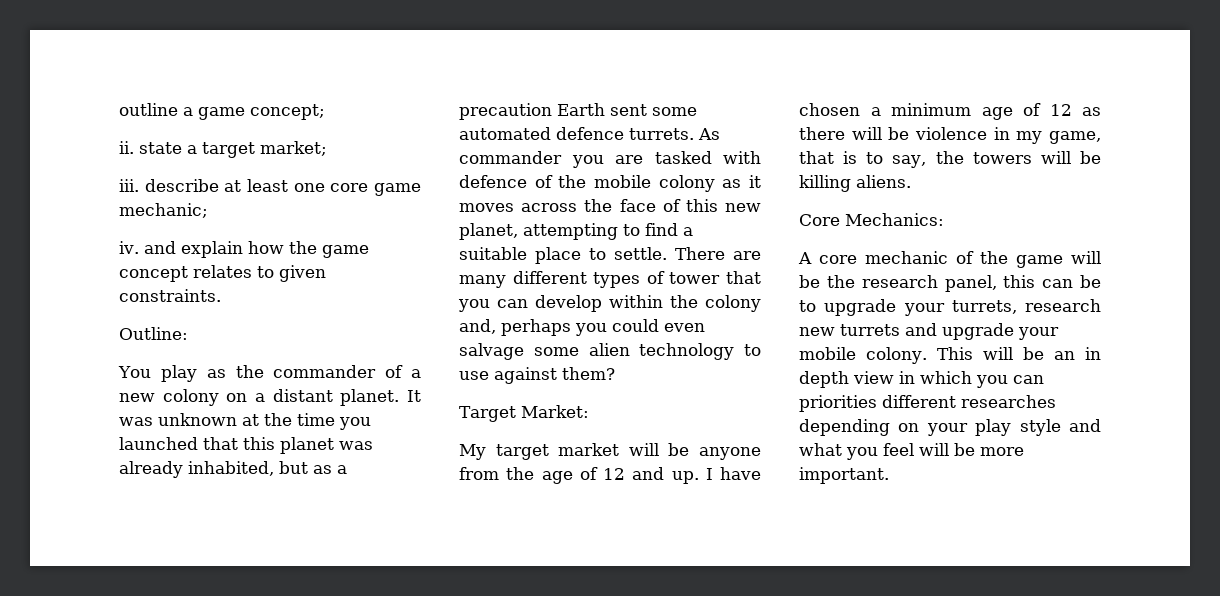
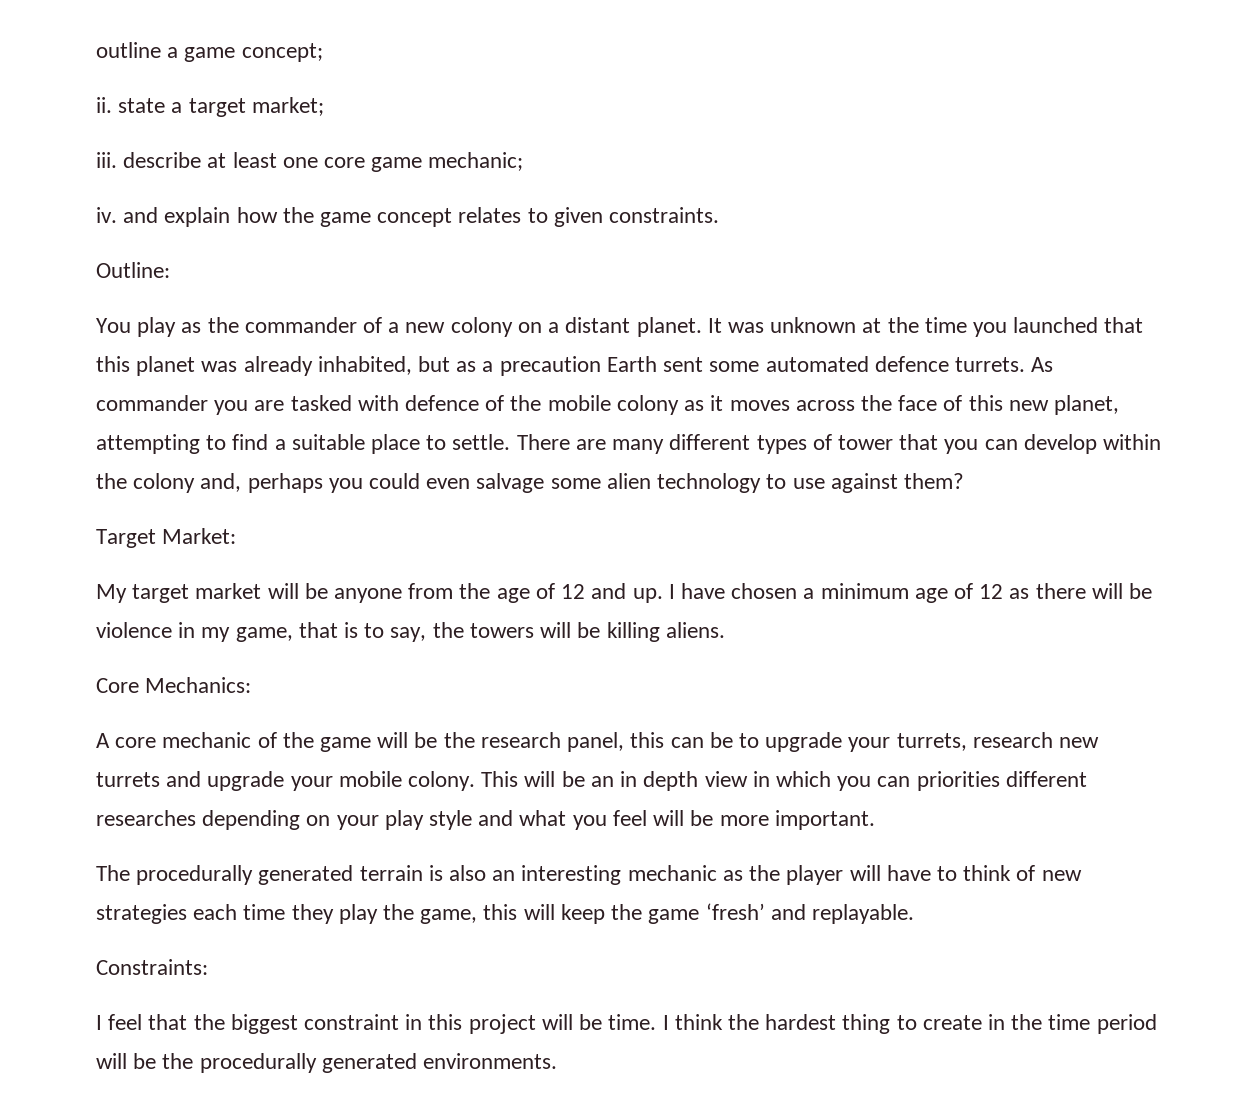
(889, 475) none -> [96,865,1082,885] [96,903,914,924] [96,959,208,975] [96,1014,1157,1034] [96,1053,558,1073] // The procedurally generated terrain is also an interesting mechanic as the player will have to think of new strategies each time they play the game, this will keep the game ‘fresh’ and replayable. // Constraints: // I feel that the biggest constraint in this project will be time. I think the hardest thing to create in the time period will be the procedurally generated environments.

